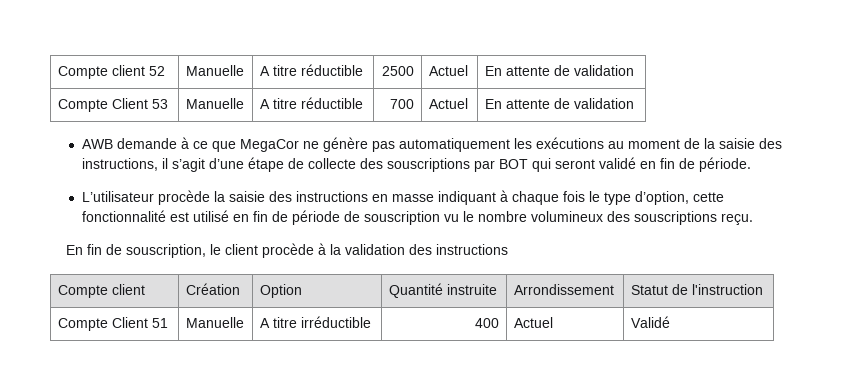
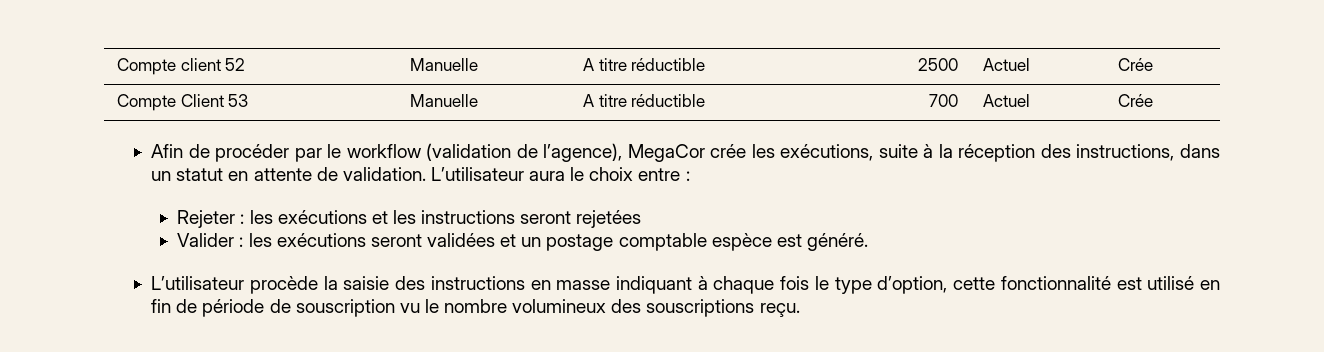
[484,65,634,76] En attente de validation -> [1118,58,1154,71] Crée
[484,98,634,109] [81,137,782,152] [81,157,751,172] En attente de validation // AWB demande à ce que MegaCor ne génère pas automatiquement les exécutions au moment de la saisie des instructions, il s’agit d’une étape de collecte des souscriptions par BOT qui seront validé en fin de période. -> [1118,94,1154,107] [151,143,1220,162] [151,167,690,181] [177,210,642,228] [177,233,868,251] Crée // Afin de procéder par le workflow (validation de l’agence), MegaCor crée les exécutions, suite à la réception des instructions, dans un statut en attente de validation. L’utilisateur aura le choix entre : // Rejeter : les exécutions et les instructions seront rejetées // Valider : les exécutions seront validées et un postage comptable espèce est généré.
[66,243,509,258] [57,284,145,298] [185,283,240,295] [259,284,302,298] [388,283,497,298] [513,284,614,295] [630,284,763,295] [57,317,168,331] [185,317,244,328] [259,316,371,328] [475,318,500,328] [513,317,553,328] [630,316,670,328] // En fin de souscription, le client procède à la validation des instructions // Compte client | Création | Option | Quantité instruite | Arrondissement | Statut de l'instruction // Compte Client 51 | Manuelle | A titre irréductible | 400 | Actuel | Validé -> (800, 310) none

